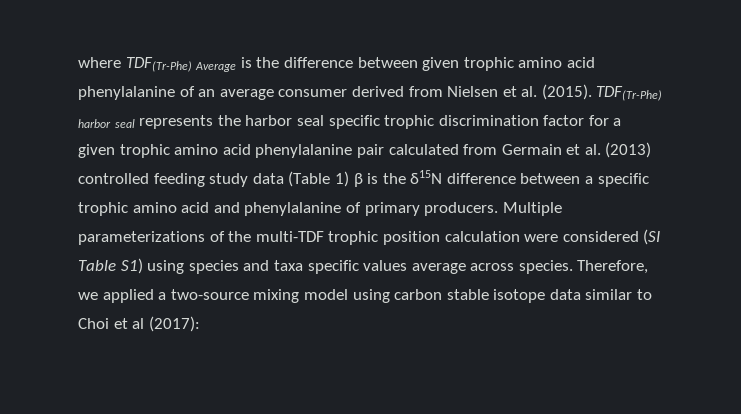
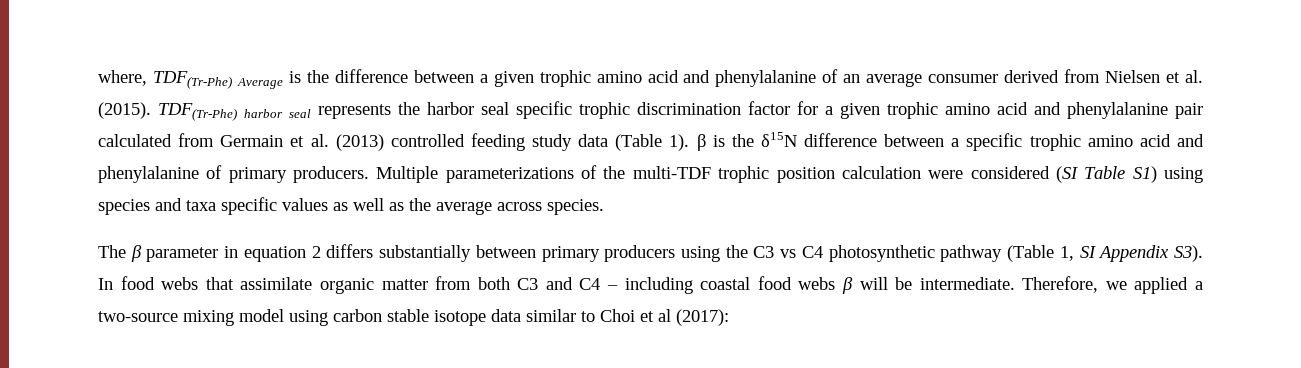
[78,57,121,68] where -> [98,70,147,86] where,
[422,57,595,71] given trophic amino acid -> [479,70,711,87] a given trophic amino acid and
(251, 149) none -> [1034,102,1061,115] and
[334,171,349,187] 1) -> [669,134,690,151] 1).
(408, 265) none -> [333,198,431,211] as well as the
(573, 267) none -> [98,244,1204,262] [98,276,1015,294] // The β parameter in equation 2 differs substantially between primary producers using the C3 vs C4 photosynthetic pathway (Table 1, SI Appendix S3). In food webs that assimilate organic matter from both C3 and C4 – including coastal food webs β will be intermediate.

